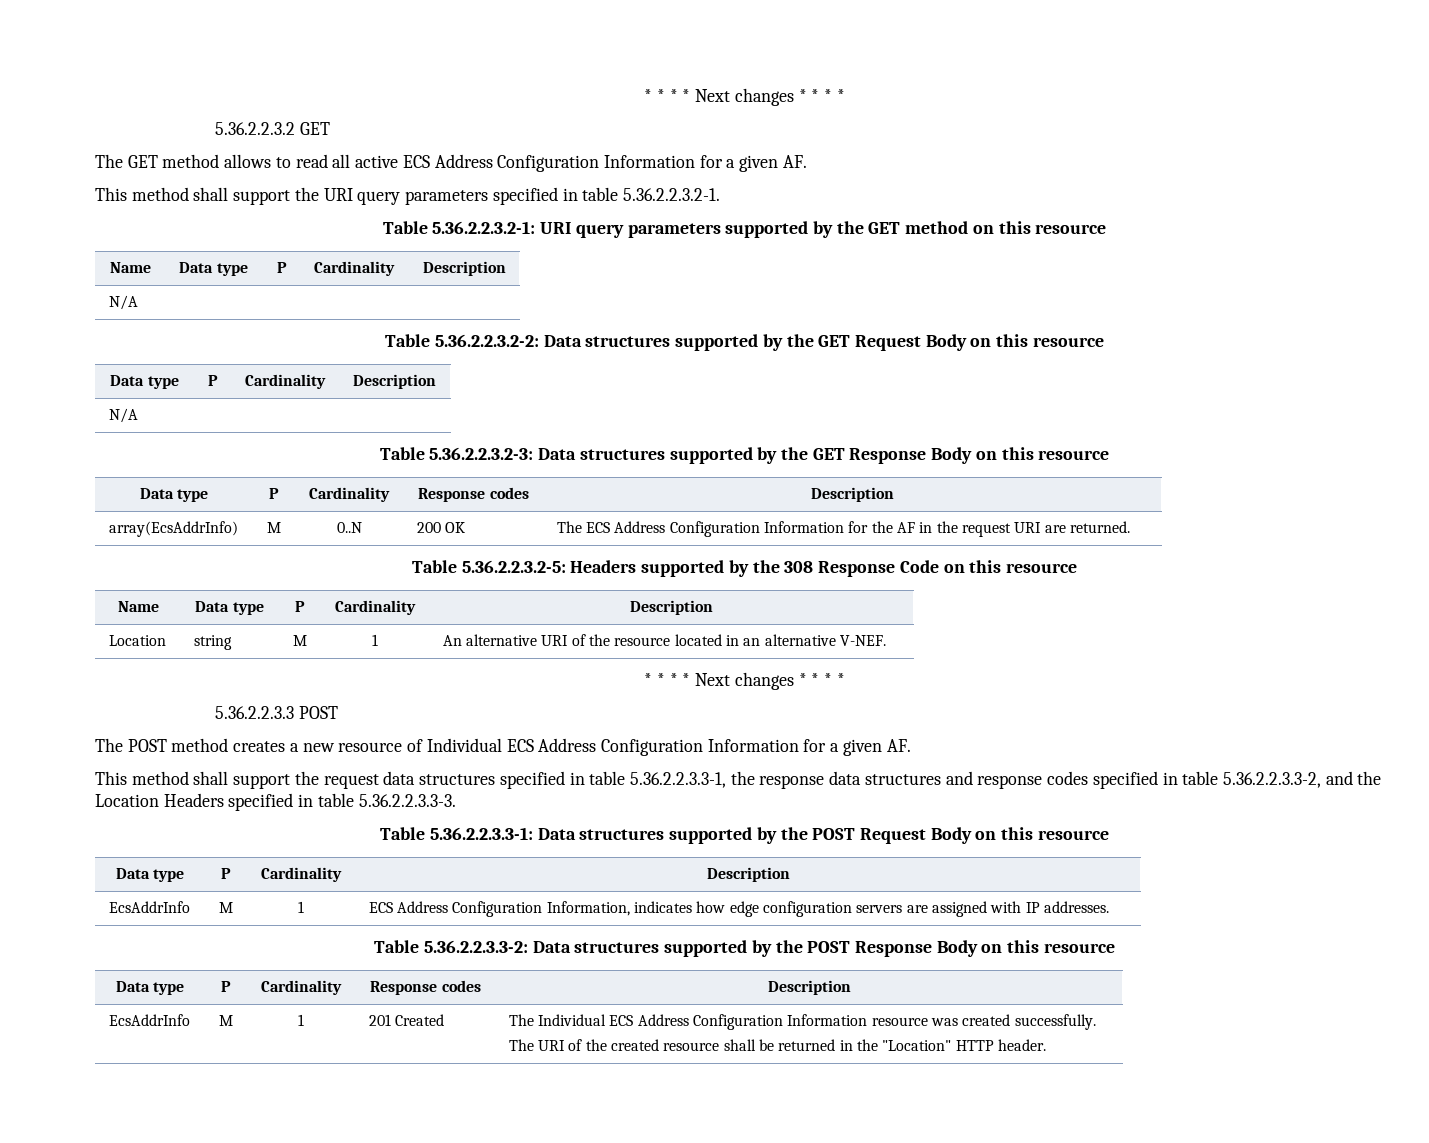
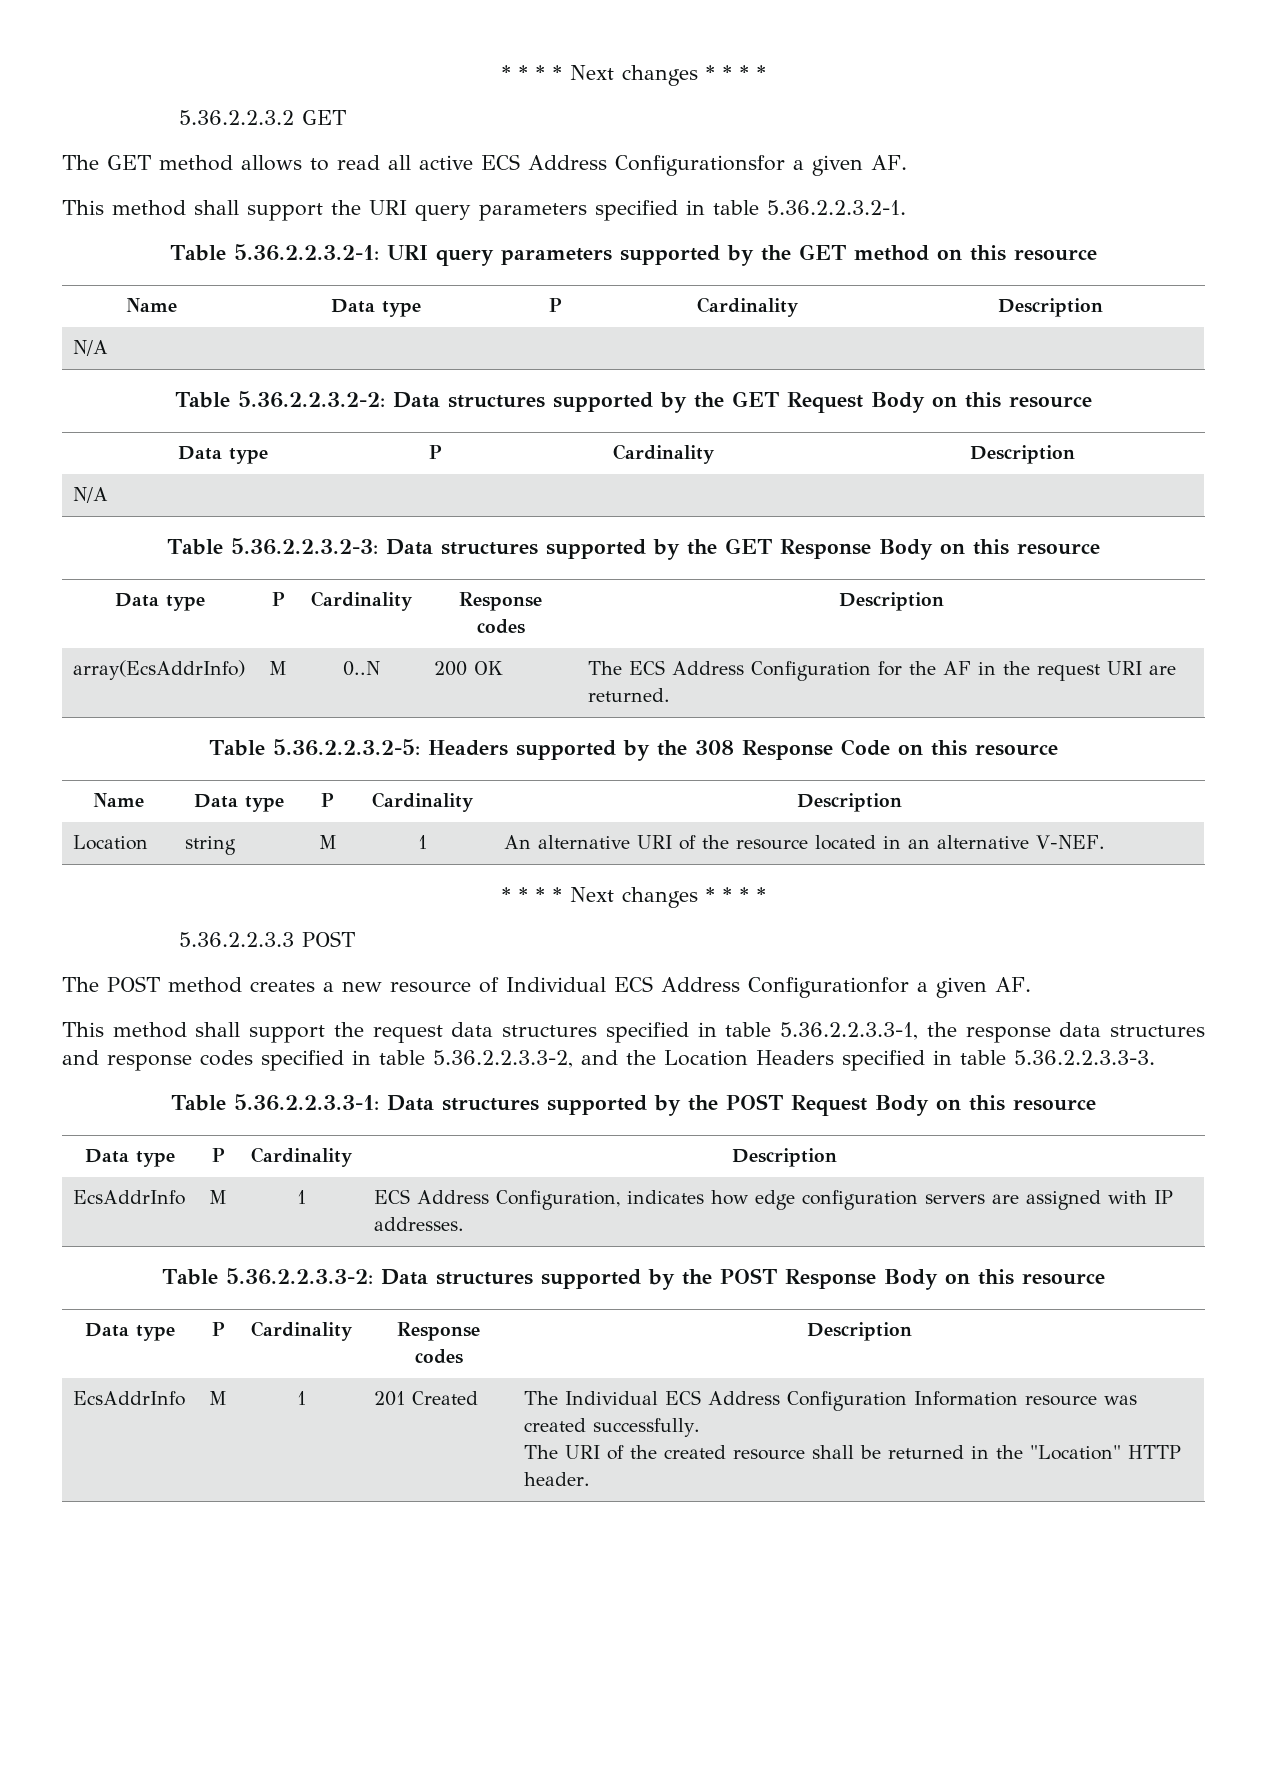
[497,155,723,172] Configuration Information for -> [615,155,785,176] Configurationsfor
[764,521,845,533] Information -> (872, 671) none
[600,739,827,756] Configuration Information for -> [748,977,909,998] Configurationfor
[452,901,630,917] Configuration Information, -> [496,1190,621,1210] Configuration,

